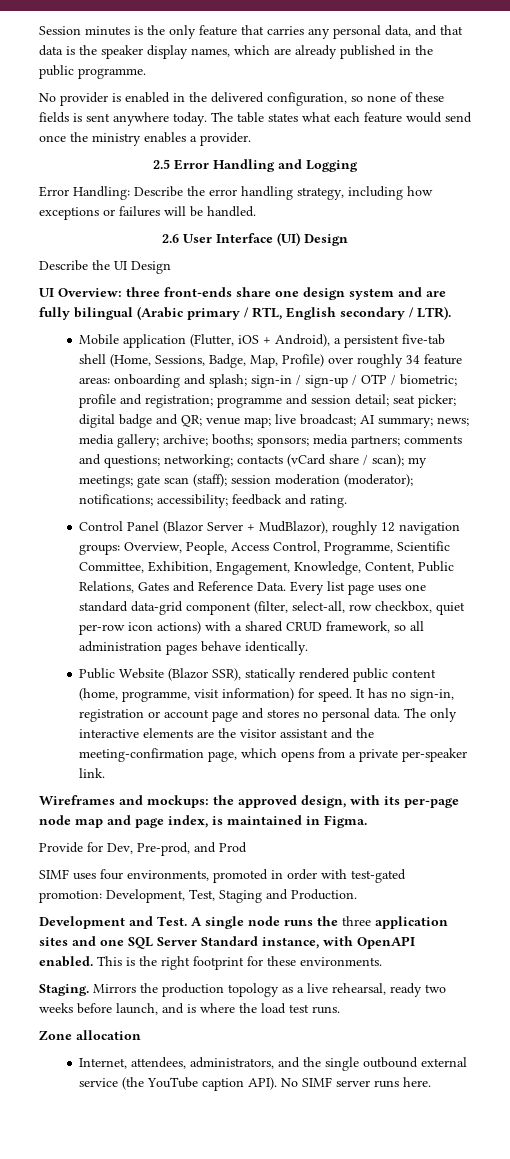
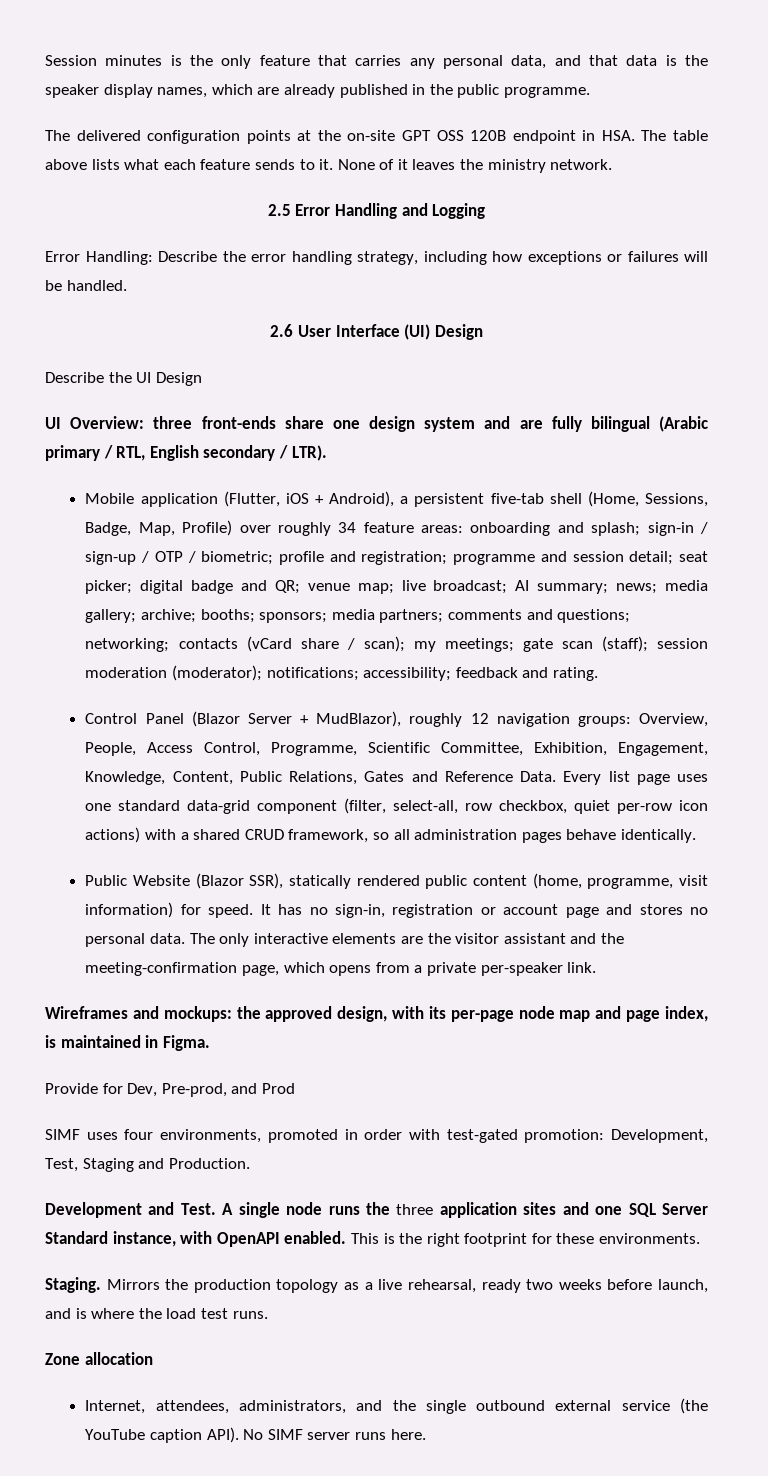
[39,92,444,106] [39,112,472,126] [39,132,251,146] No provider is enabled in the delivered configuration, so none of these fields is sent anywhere today. The table states what each feature would send once the ministry enables a provider. -> [45,130,708,144] [45,159,613,173] The delivered configuration points at the on-site GPT OSS 120B endpoint in HSA. The table above lists what each feature sends to it. None of it leaves the ministry network.

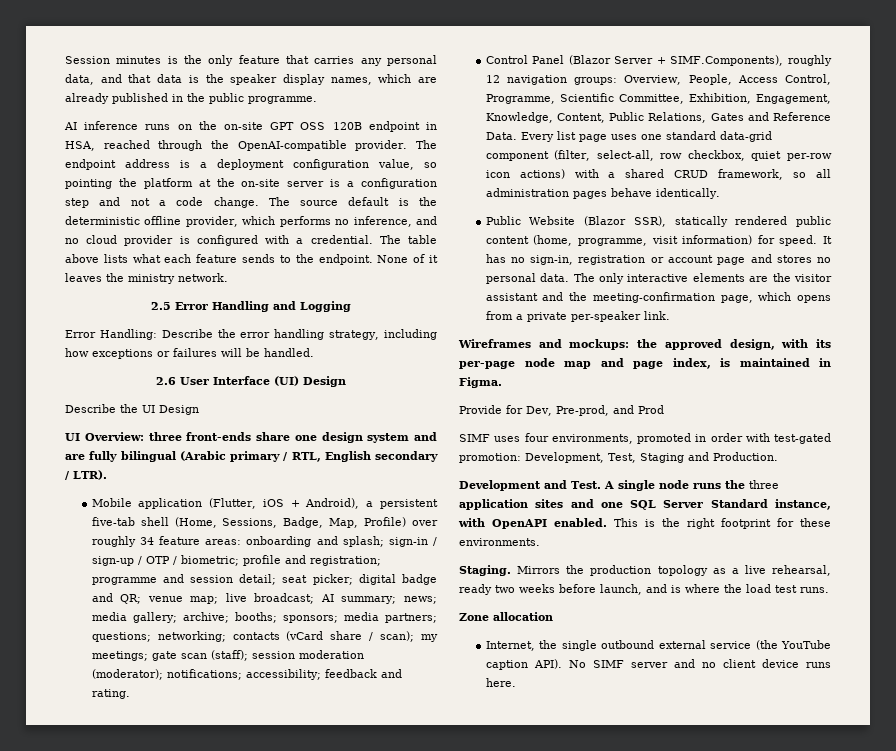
[45,130,312,144] The delivered configuration points at -> [64,121,192,130] AI inference runs on
[601,130,635,141] HSA. -> [65,140,437,151] [65,159,437,170] [65,178,438,189] [65,197,438,208] [65,216,437,227] [65,235,373,246] HSA, reached through the OpenAI-compatible provider. The endpoint address is a deployment configuration value, so pointing the platform at the on-site server is a configuration step and not a code change. The source default is the deterministic offline provider, which performs no inference, and no cloud provider is configured with a credential.
[319,159,334,170] it. -> [295,254,373,265] the endpoint.
[447,609,553,620] comments and -> (437, 618) none
[316,711,402,727] MudBlazor), -> [670,55,784,66] SIMF.Components),
[155,1400,383,1414] attendees, administrators, and -> (535, 646) none
(351, 1436) none -> [673,659,799,668] and no client device

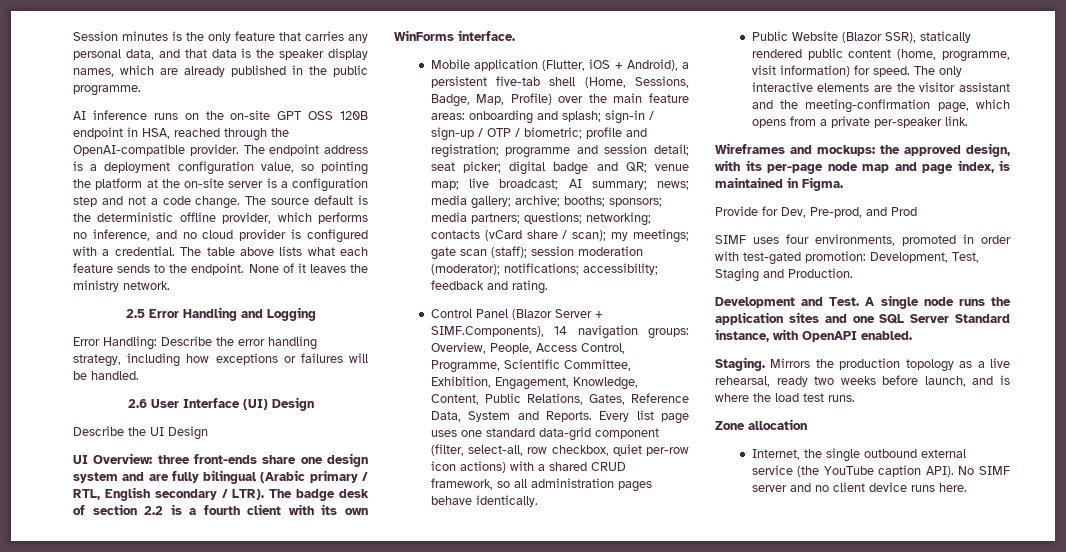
(107, 475) none -> [269,489,369,501] [73,504,368,515] [394,30,515,41] The badge desk of section 2.2 is a fourth client with its own WinForms interface.
[91,536,154,547] roughly 34 -> [588,93,643,103] the main
[788,55,832,66] [485,75,500,83] roughly 12 -> [554,326,568,335] 14
[710,112,831,121] [485,132,517,140] Gates and Reference Data. -> [588,393,689,405] [430,411,592,422] Gates, Reference Data, System and Reports.
[823,236,832,244] [485,254,831,265] [485,273,570,284] It has no sign-in, registration or account page and stores no personal data. -> (910, 71) none
[748,480,779,489] three -> (1011, 301) none
[614,518,831,529] [459,538,540,546] This is the right footprint for these environments. -> (912, 335) none

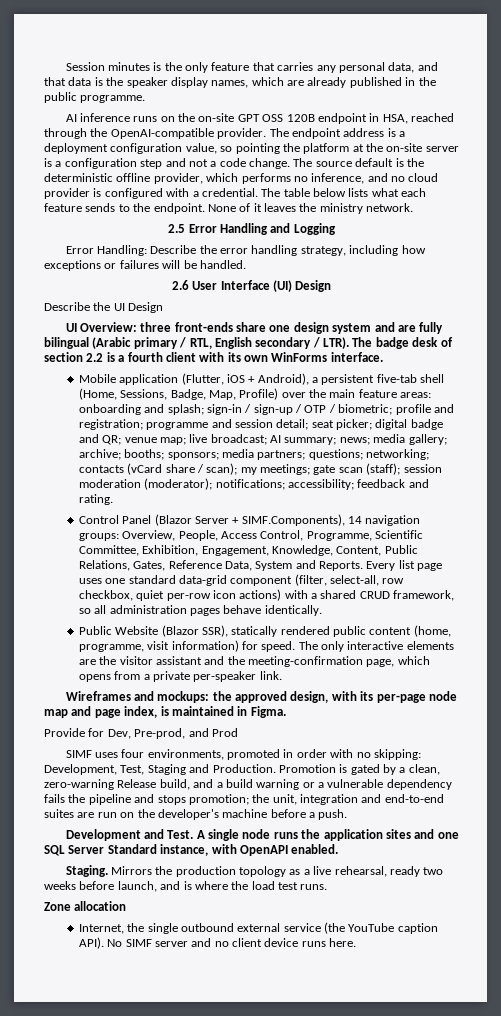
[239,247,274,256] above -> [313,188,346,197] below
[743,251,866,265] test-gated promotion: -> [356,749,421,760] no skipping:
(853, 273) none -> [278,764,440,775] [44,779,452,790] [44,794,444,805] [44,809,348,820] Promotion is gated by a clean, zero-warning Release build, and a build warning or a vulnerable dependency fails the pipeline and stops promotion; the unit, integration and end-to-end suites are run on the developer's machine before a push.

